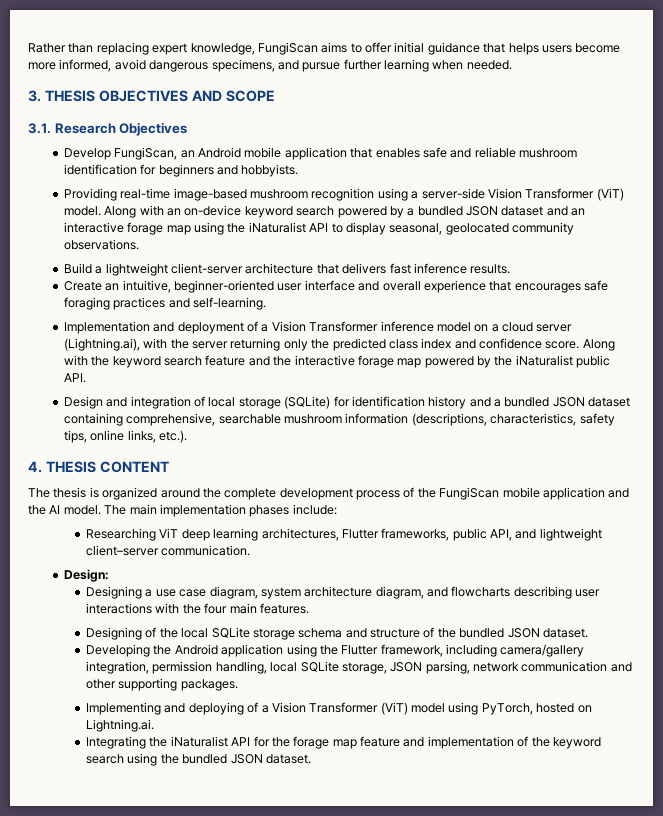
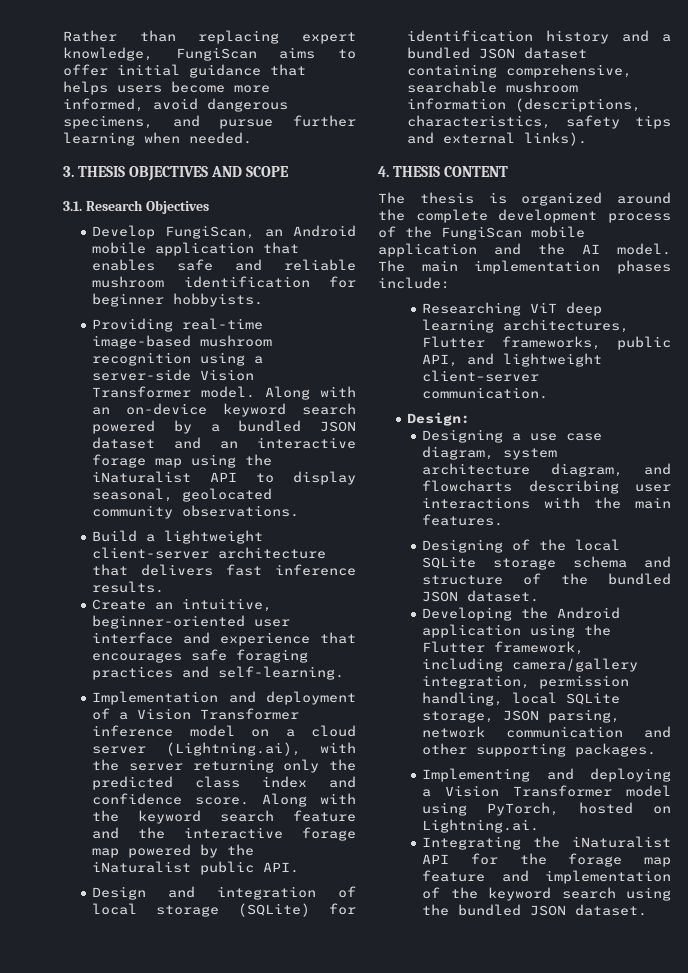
[158,164,239,177] beginners and -> [92,293,165,307] beginner
[596,188,624,201] (ViT) -> (192, 392) none
[382,281,421,291] overall -> (211, 638) none
[63,430,188,443] tips, online links, etc.). -> [635,115,671,129] [407,132,588,146] tips and external links).
[204,603,228,614] four -> (622, 503) none
[247,702,408,715] of a Vision Transformer (ViT) -> [422,785,613,797] a Vision Transformer

